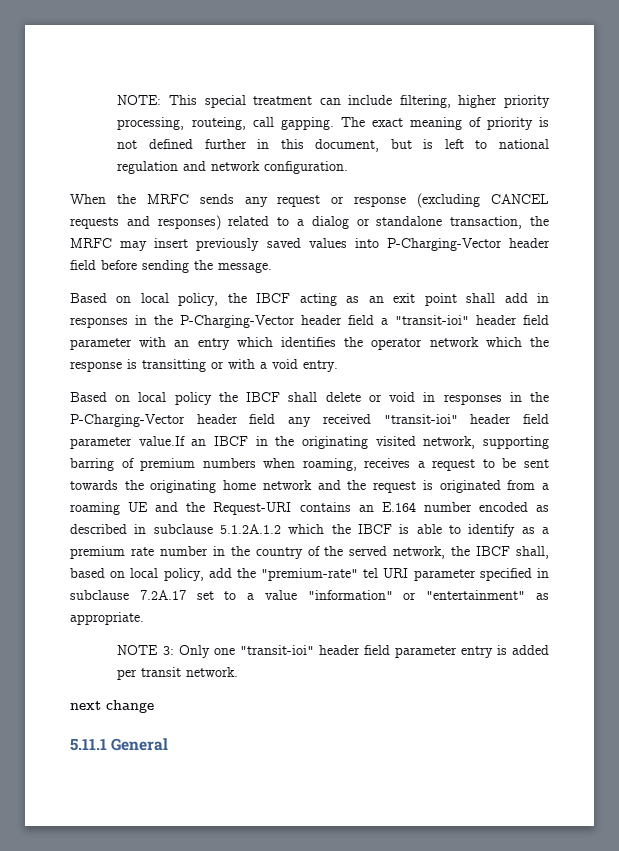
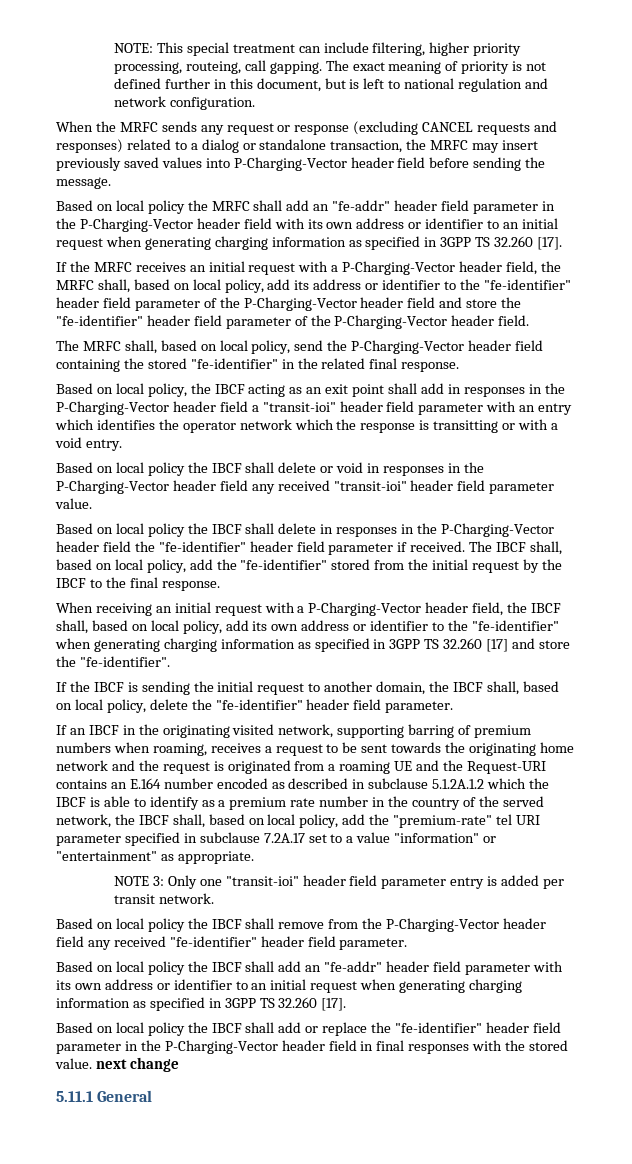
(272, 267) none -> [56,200,555,214] [56,218,558,232] [56,236,563,250] [56,261,561,275] [56,279,571,293] [56,297,522,311] [56,315,530,329] [56,340,544,354] [56,358,460,372] // Based on local policy the MRFC shall add an "fe-addr" header field parameter in the P-Charging-Vector header field with its own address or identifier to an initial request when generating charging information as specified in 3GPP TS 32.260 [17]. // If the MRFC receives an initial request with a P-Charging-Vector header field, the MRFC shall, based on local policy, add its address or identifier to the "fe-identifier" header field parameter of the P-Charging-Vector header field and store the "fe-identifier" header field parameter of the P-Charging-Vector header field. // The MRFC shall, based on local policy, send the P-Charging-Vector header field containing the stored "fe-identifier" in the related final response.
[138,436,185,446] value.If -> [55,498,92,509] [56,523,554,537] [56,541,563,555] [56,559,562,573] [56,577,220,591] [56,602,562,616] [56,620,559,634] [55,638,570,652] [56,656,170,667] [56,681,559,695] [56,699,454,713] [56,725,67,735] value. // Based on local policy the IBCF shall delete in responses in the P-Charging-Vector header field the "fe-identifier" header field parameter if received. The IBCF shall, based on local policy, add the "fe-identifier" stored from the initial request by the IBCF to the final response. // When receiving an initial request with a P-Charging-Vector header field, the IBCF shall, based on local policy, add its own address or identifier to the "fe-identifier" when generating charging information as specified in 3GPP TS 32.260 [17] and store the "fe-identifier". // If the IBCF is sending the initial request to another domain, the IBCF shall, based on local policy, delete the "fe-identifier" header field parameter. // If
(239, 672) none -> [56,918,547,932] [56,936,408,950] [56,961,563,975] [56,979,523,993] [56,997,347,1011] [56,1022,561,1036] [56,1040,569,1054] [55,1058,92,1069] Based on local policy the IBCF shall remove from the P-Charging-Vector header field any received "fe-identifier" header field parameter. // Based on local policy the IBCF shall add an "fe-addr" header field parameter with its own address or identifier to an initial request when generating charging information as specified in 3GPP TS 32.260 [17]. // Based on local policy the IBCF shall add or replace the "fe-identifier" header field parameter in the P-Charging-Vector header field in final responses with the stored value.

